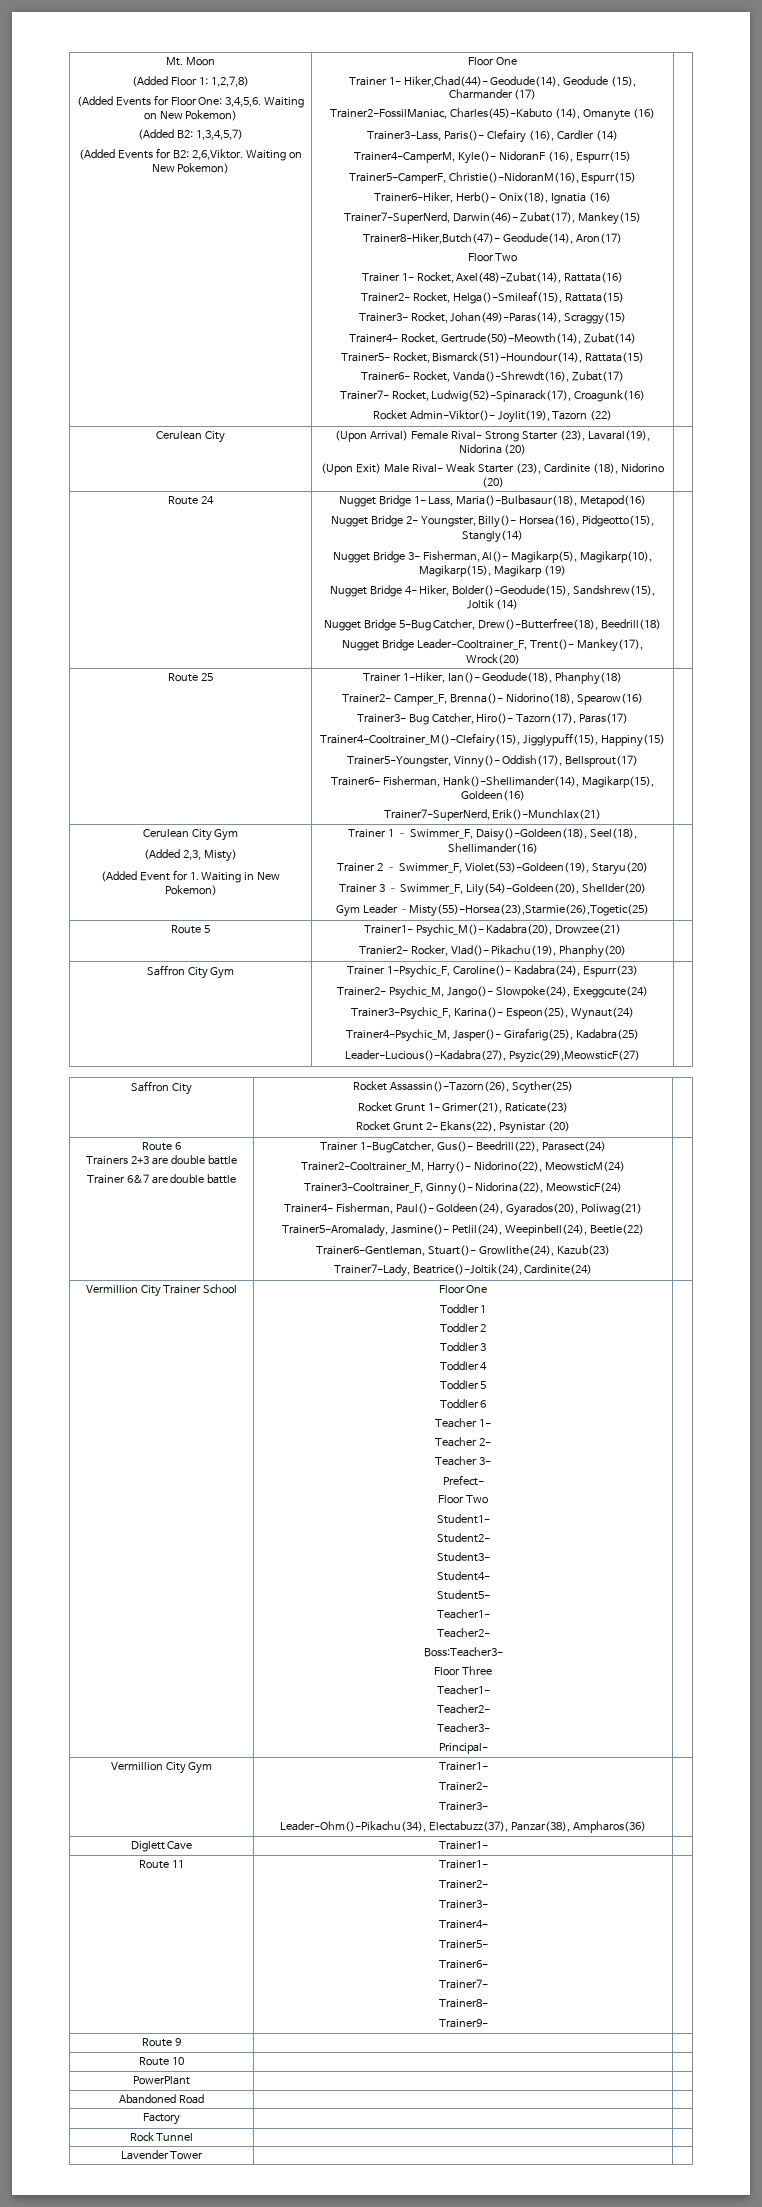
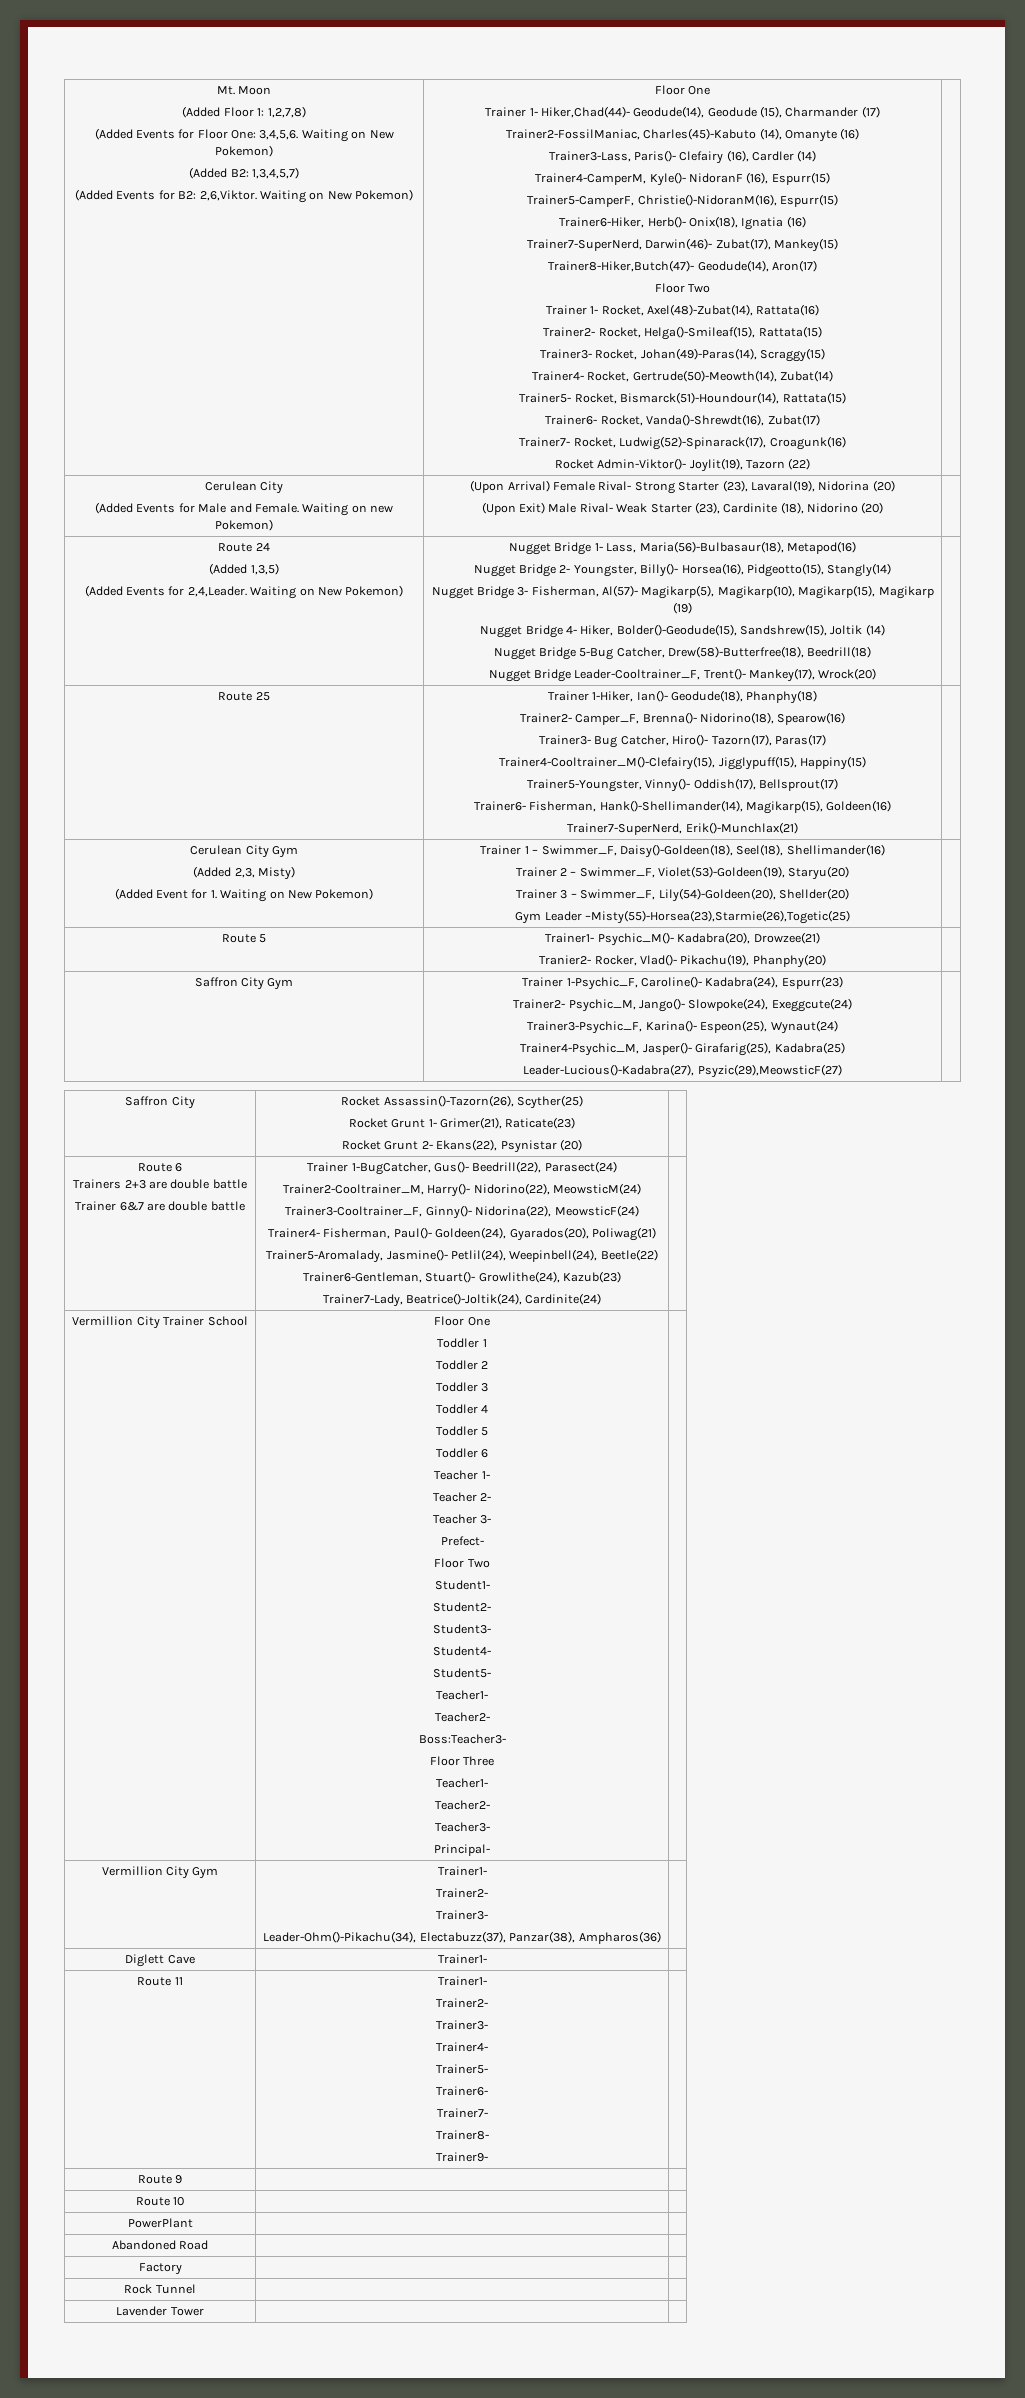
(225, 437) none -> [95,502,393,516] [215,519,273,531] // (Added Events for Male and Female. Waiting on new Pokemon)
(214, 500) none -> [209,563,279,575] [84,585,404,599] // (Added 1,3,5) // (Added Events for 2,4,Leader. Waiting on New Pokemon)
[456,495,578,506] Maria()-Bulbasaur(18), -> [639,541,784,553] Maria(56)-Bulbasaur(18),
[482,551,509,562] Al()- -> [602,585,638,597] Al(57)-
[478,618,599,630] Drew()-Butterfree(18), -> [668,646,805,658] Drew(58)-Butterfree(18),
[244,872,255,880] in -> [269,891,285,899] on

